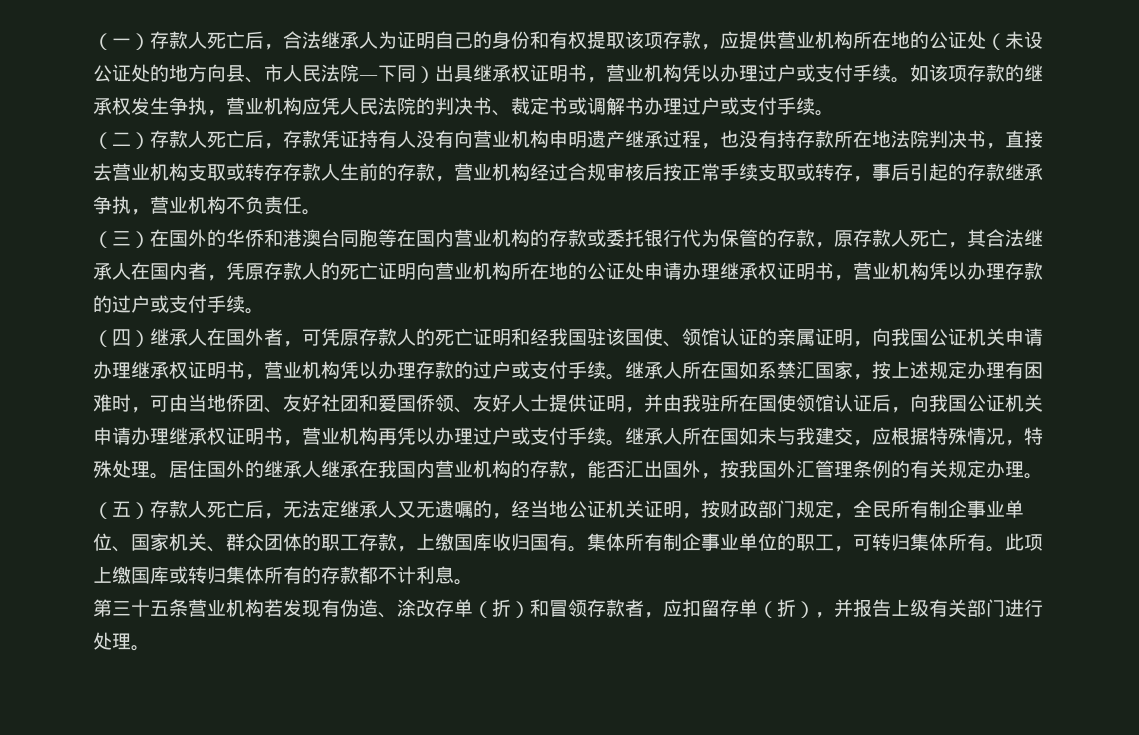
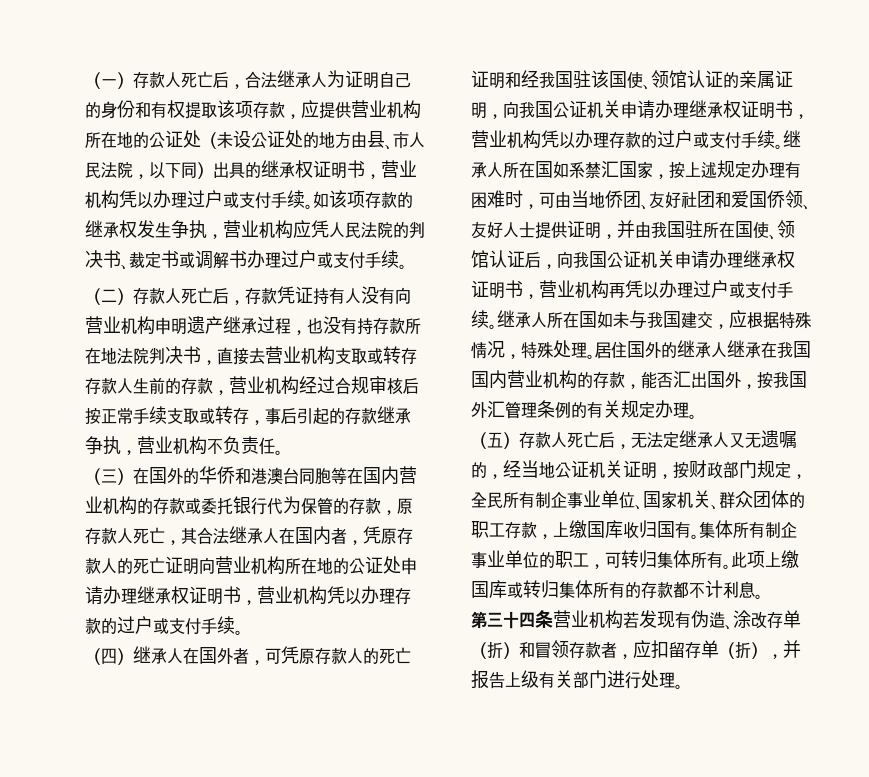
[207,64,226,82] 向 -> [351,131,367,148] 由
[359,75,378,80] — -> [133,162,165,179] ，以
(473, 73) none -> [245,161,261,178] 的
(701, 403) none -> [667,221,685,238] 国
(796, 403) none -> [769,234,777,240] 、
(815, 436) none -> [663,311,681,328] 国
(416, 469) none -> [471,371,489,388] 国
[150,600,169,616] 五 -> [519,612,535,628] 四

